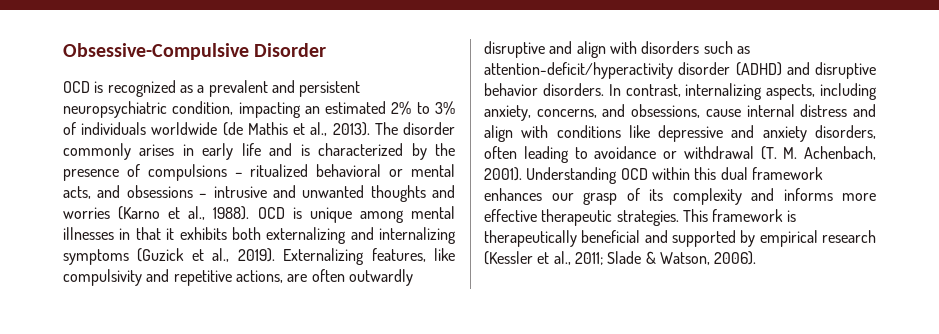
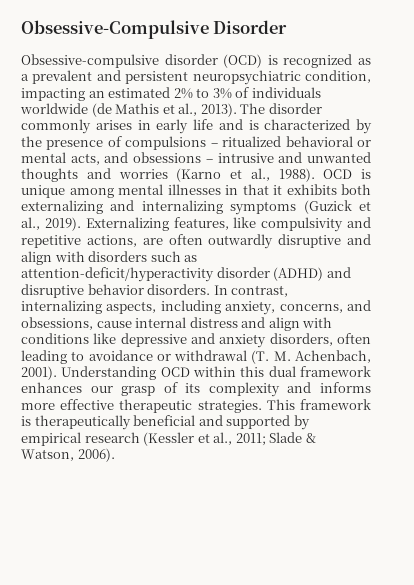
[63,81,90,93] OCD -> [21,54,263,68] Obsessive-compulsive disorder (OCD)

